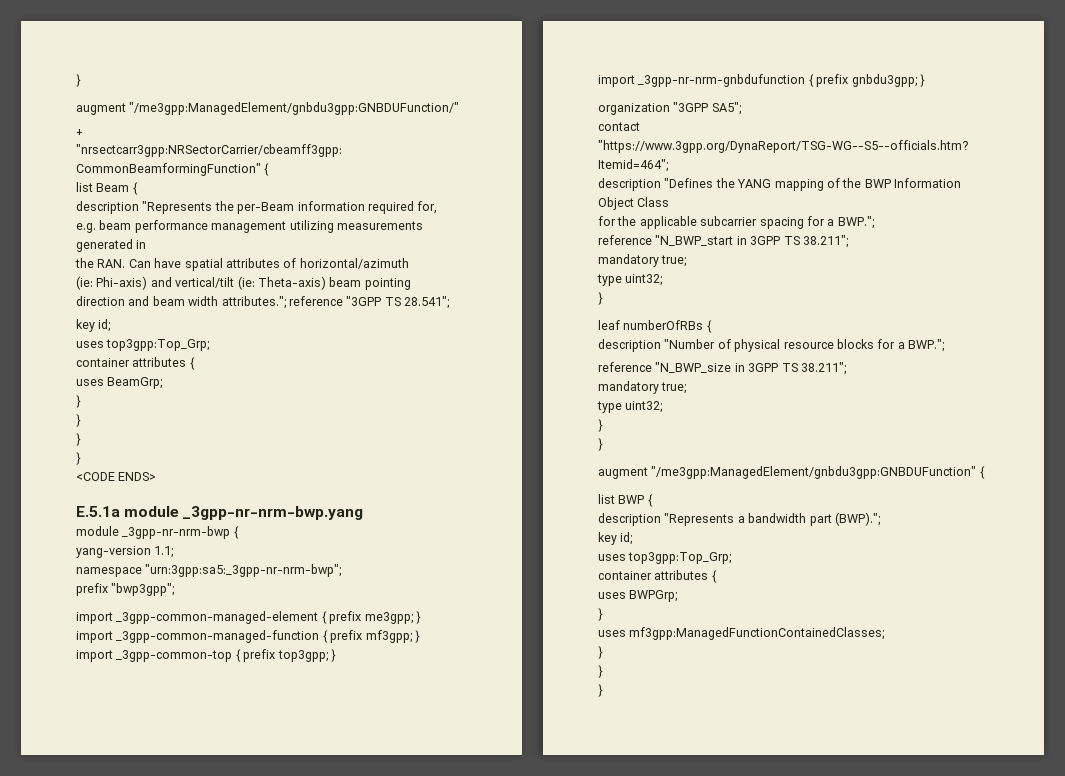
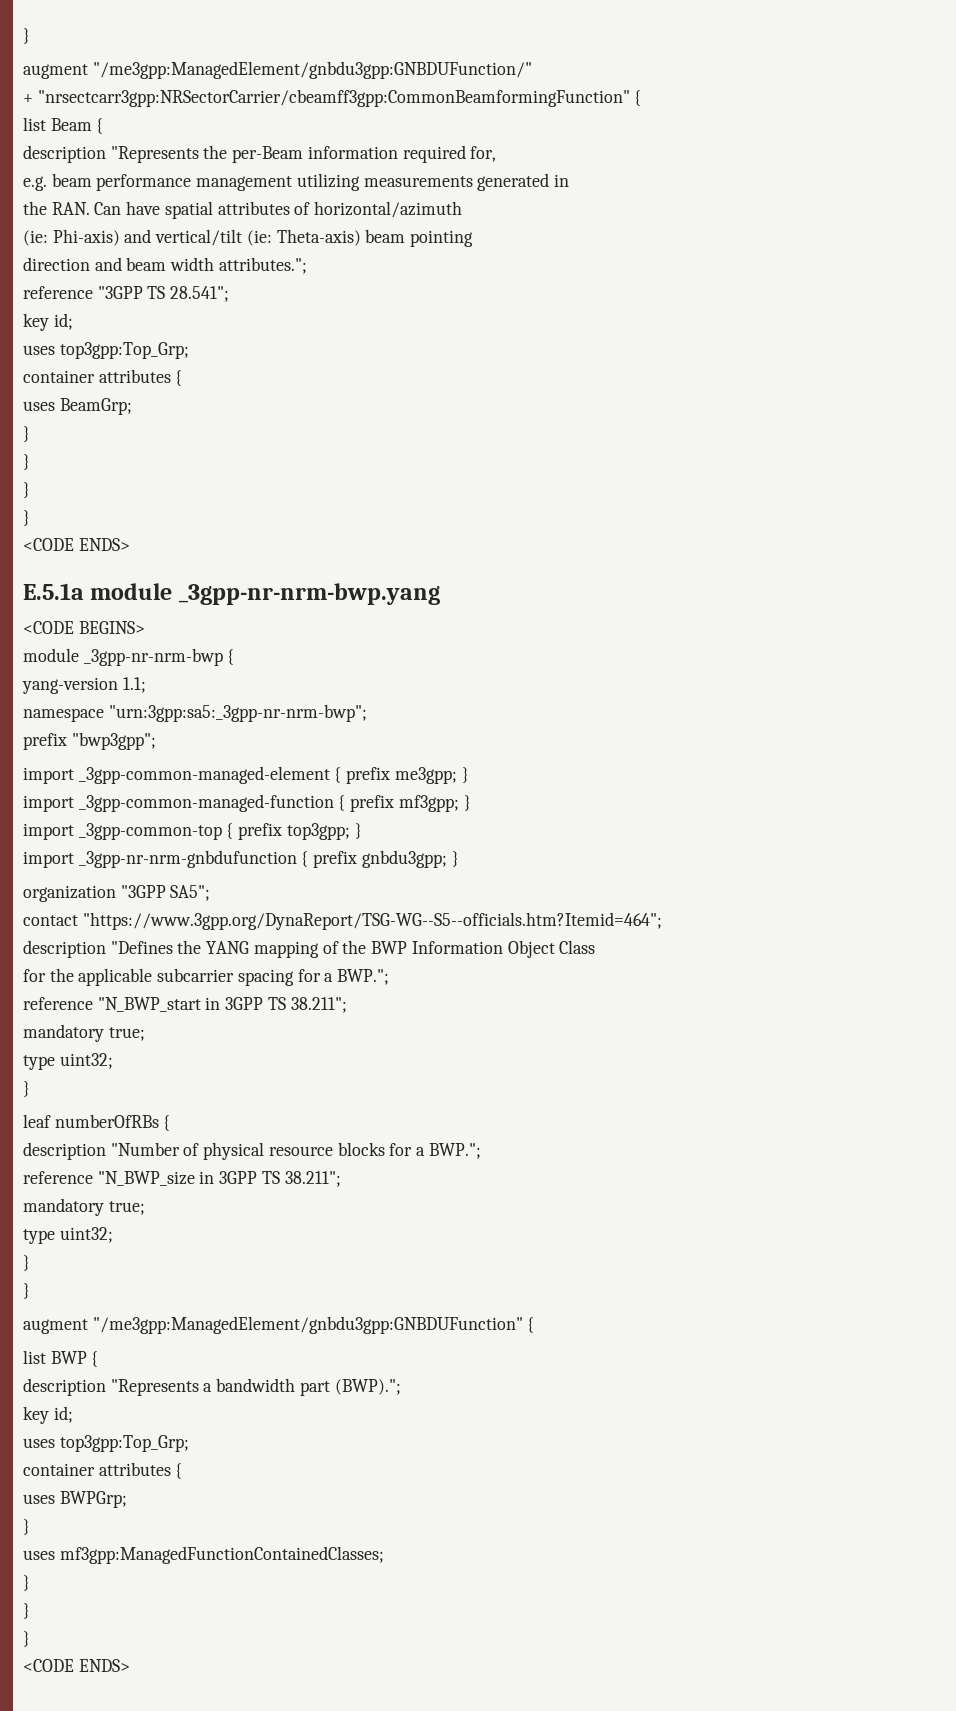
(286, 302) none -> (307, 265) //
(364, 513) none -> [23,621,145,634] // <CODE BEGINS>
(603, 690) none -> [23,1659,130,1672] // <CODE ENDS>

